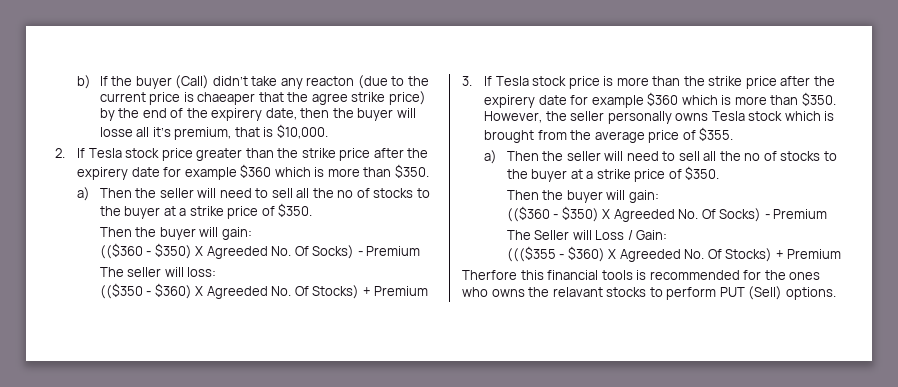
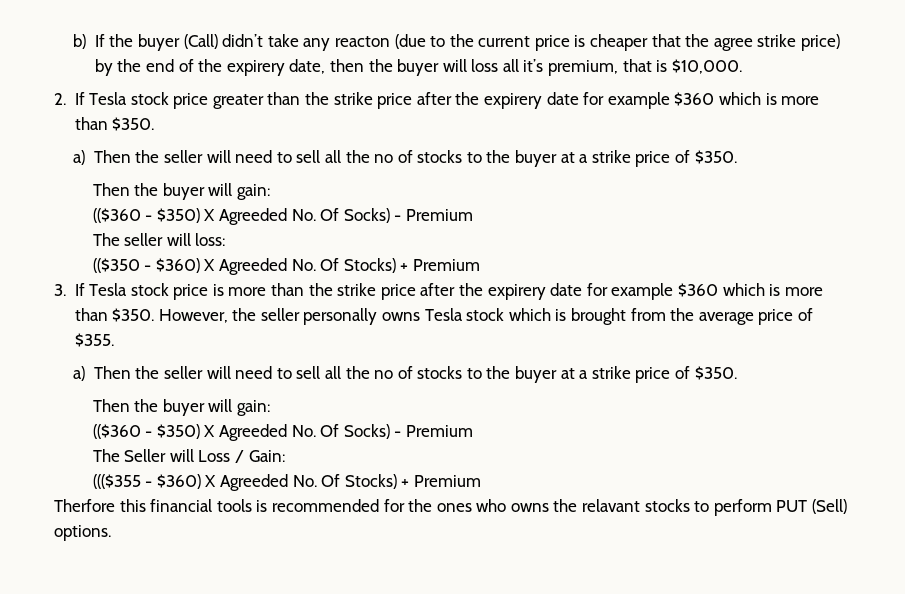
[197,92,256,105] chaeaper -> [590,34,649,51] cheaper
[99,127,133,137] losse -> [471,59,499,72] loss

